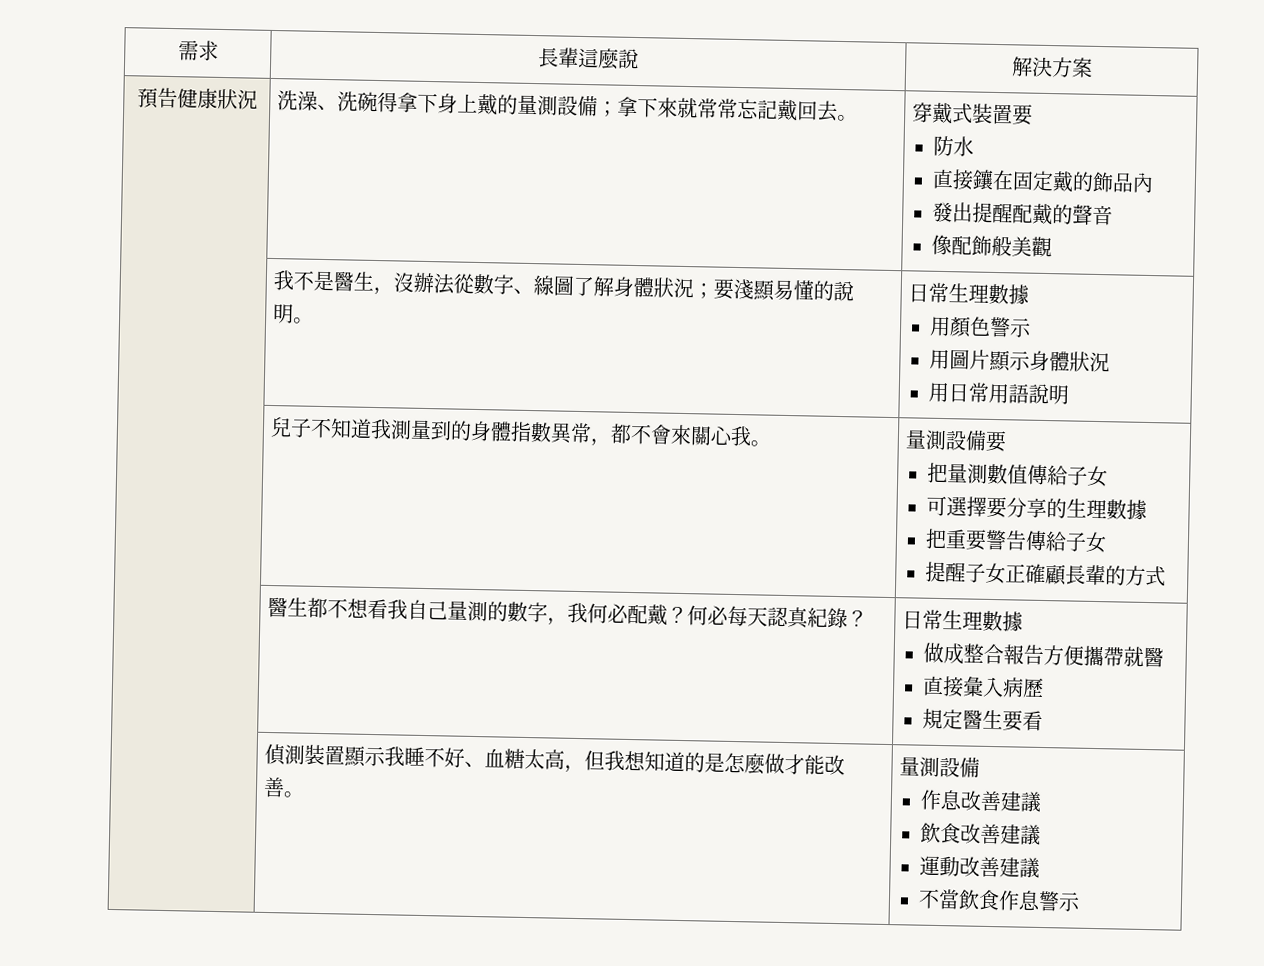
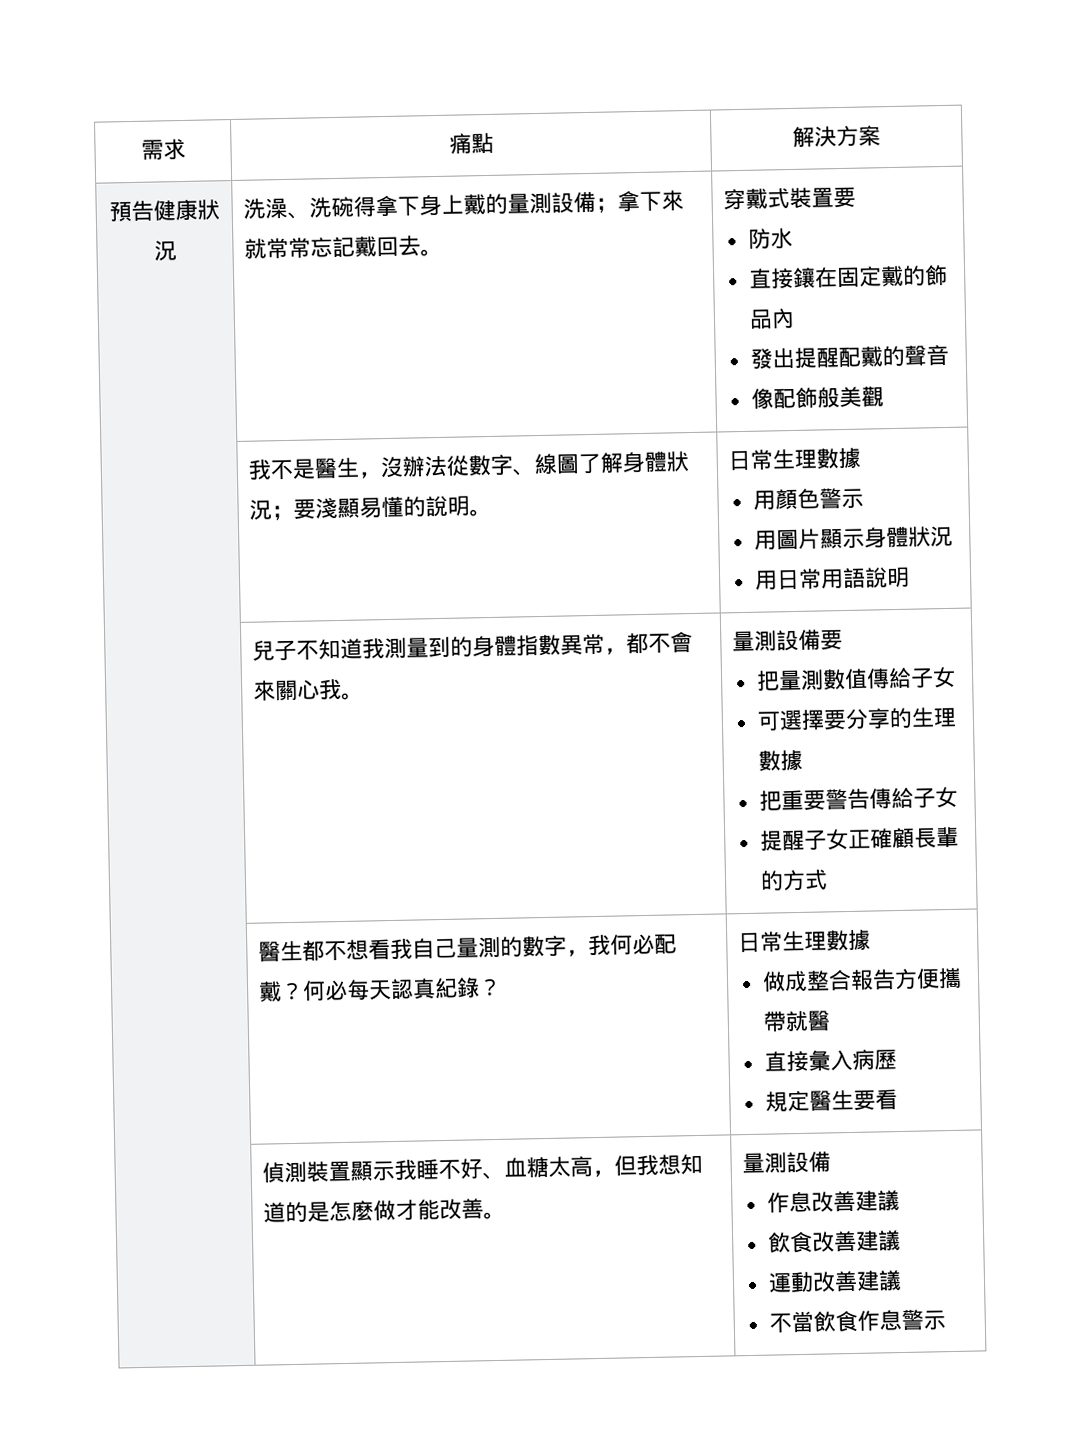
[538,47,639,70] 長輩這麼說 -> [448,132,494,155] 痛點

